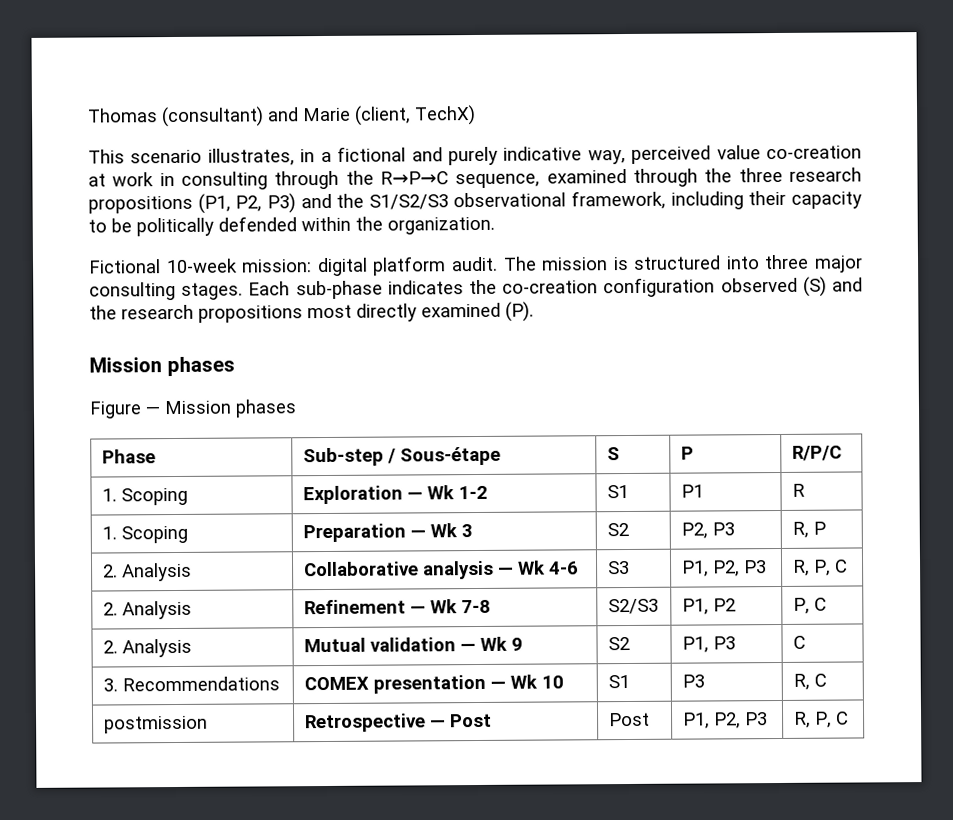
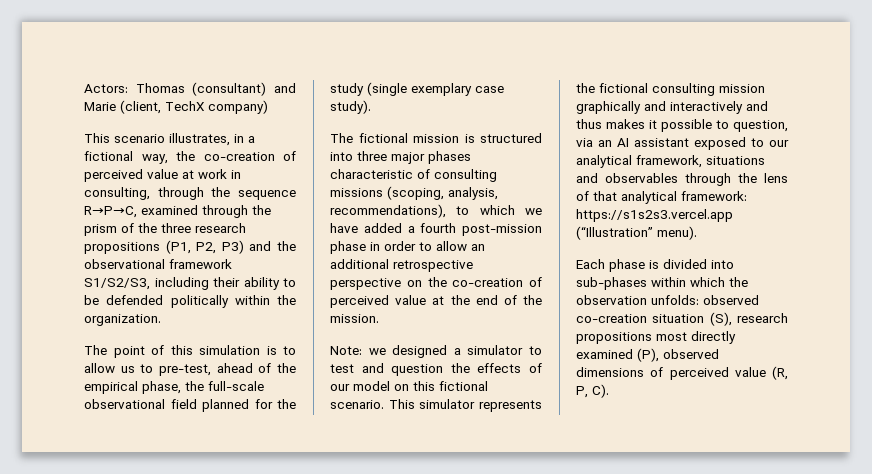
(87, 115) none -> [84,84,128,93] Actors:
[414,105,476,126] TechX) -> [165,100,268,114] TechX company)
[411,145,862,166] and purely indicative way, perceived value co-creation -> [141,151,296,164] [84,169,178,182] way, the co-creation of perceived value
[181,170,541,190] consulting through the R→P→C sequence, -> [84,187,296,200] [84,206,137,218] consulting, through the sequence R→P→C,
(733, 175) none -> [84,223,157,236] prism of the
[368,190,667,210] S1/S2/S3 observational framework, -> [84,259,232,269] [84,278,150,290] observational framework S1/S2/S3,
[790,191,862,209] capacity -> [243,277,280,290] ability
[136,216,297,237] politically defended -> [106,295,229,308] defended politically
[88,256,537,277] Fictional 10-week mission: digital platform audit. The -> [84,345,296,358] [84,363,296,376] [84,381,264,394] [84,399,296,412] [330,82,504,96] [330,100,371,114] [330,133,408,143] The point of this simulation is to allow us to pre-test, ahead of the empirical phase, the full-scale observational field planned for the study (single exemplary case study). // The fictional
[89,276,864,301] [89,305,117,320] consulting stages. Each sub-phase indicates the co-creation configuration observed (S) and the -> [428,151,471,164] [330,169,497,182] [330,186,498,200] [330,204,542,218] [330,223,542,236] [330,241,485,254] [330,259,473,272] [330,277,542,290] [330,295,542,308] [330,314,379,323] [330,345,542,358] [330,363,542,376] [330,381,488,391] [330,399,542,412] [576,83,765,96] [576,101,768,114] [576,119,788,132] [576,137,789,150] [576,155,765,168] [576,173,788,186] [576,191,747,204] [576,209,733,222] [576,226,697,240] [576,259,734,272] [576,277,748,290] [576,295,759,305] [576,312,732,326] phases characteristic of consulting missions (scoping, analysis, recommendations), to which we have added a fourth post-mission phase in order to allow an additional retrospective perspective on the co-creation of perceived value at the end of the mission. // Note: we designed a simulator to test and question the effects of our model on this fictional scenario. This simulator represents the fictional consulting mission graphically and interactively and thus makes it possible to question, via an AI assistant exposed to our analytical framework, situations and observables through the lens of that analytical framework: https://s1s2s3.vercel.app (“Illustration” menu). // Each phase is divided into sub-phases within which the observation unfolds: observed co-creation situation (S),
[505,301,534,322] [89,356,235,377] [89,399,297,419] [101,449,156,464] [302,446,501,467] [606,447,620,461] [680,446,694,460] [791,445,842,461] [101,487,188,506] [302,485,488,505] [606,484,629,499] [680,484,704,498] [791,483,805,497] [101,525,188,544] [302,523,473,543] [606,522,629,537] [680,522,735,539] [791,521,826,538] [102,562,192,582] [303,560,579,580] [607,560,630,575] [681,560,767,577] [792,559,848,576] [102,600,192,620] [303,599,491,615] [607,598,659,615] [681,598,736,615] [792,597,827,614] [102,638,192,658] [303,636,523,653] [607,636,630,651] [681,636,736,653] [792,635,806,649] [102,676,280,692] [303,674,564,694] [607,674,630,689] [681,674,705,688] [792,673,827,690] [103,715,208,734] [304,713,492,733] [608,712,650,727] [682,712,768,729] [793,711,849,728] (P). // Mission phases // Figure — Mission phases // Phase | Sub-step / Sous-étape | S | P | R/P/C // 1. Scoping | Exploration — Wk 1-2 | S1 | P1 | R // 1. Scoping | Preparation — Wk 3 | S2 | P2, P3 | R, P // 2. Analysis | Collaborative analysis — Wk 4-6 | S3 | P1, P2, P3 | R, P, C // 2. Analysis | Refinement — Wk 7-8 | S2/S3 | P1, P2 | P, C // 2. Analysis | Mutual validation — Wk 9 | S2 | P1, P3 | C // 3. Recommendations | COMEX presentation — Wk 10 | S1 | P3 | R, C // postmission | Retrospective — Post | Post | P1, P2, P3 | R, P, C -> [637,348,719,362] [576,366,788,380] [576,384,609,398] (P), observed dimensions of perceived value (R, P, C).

